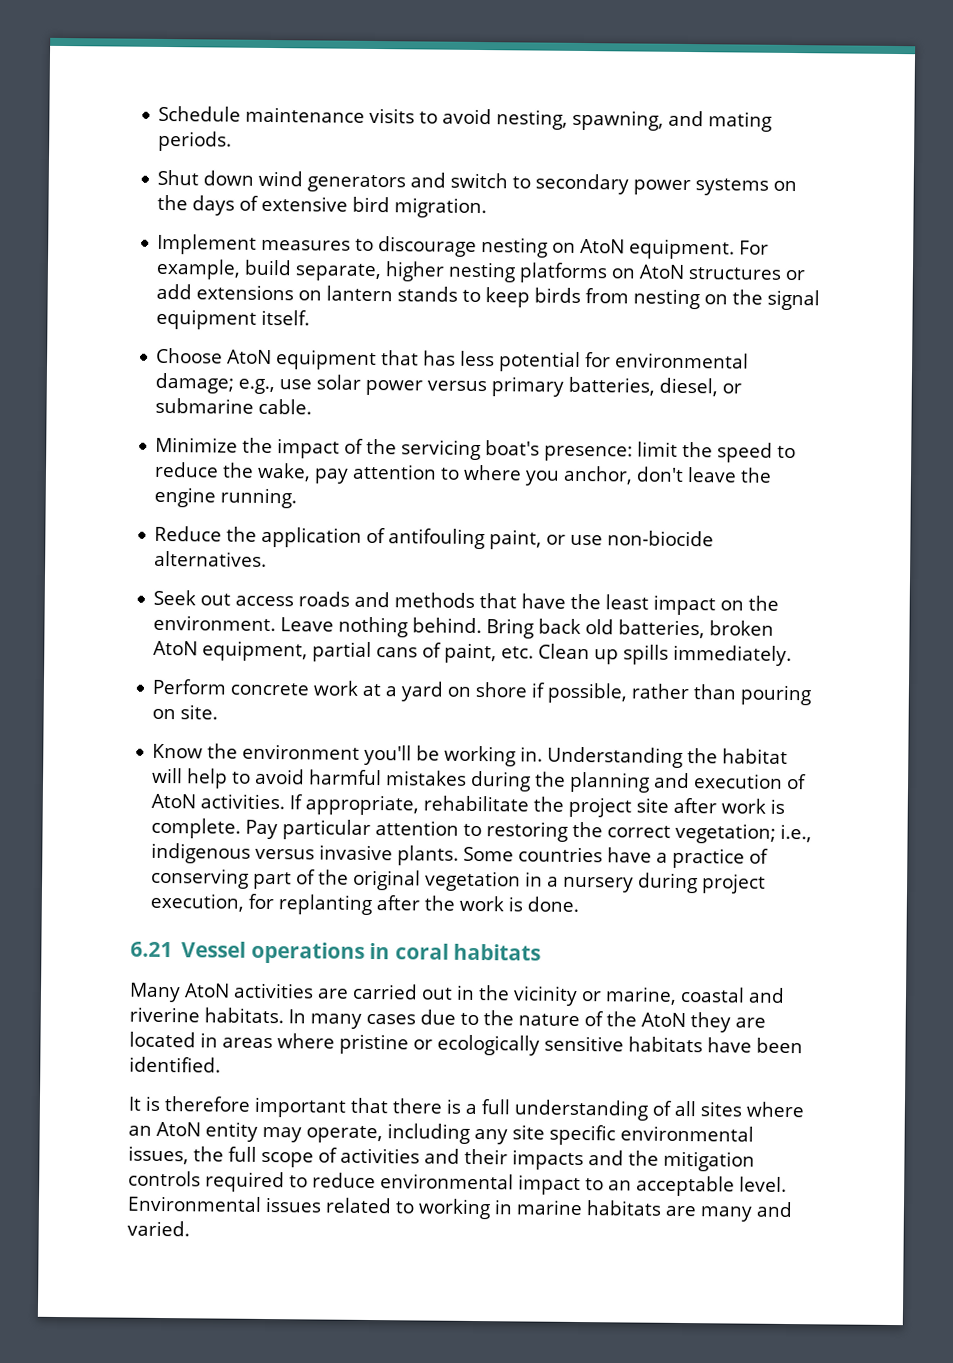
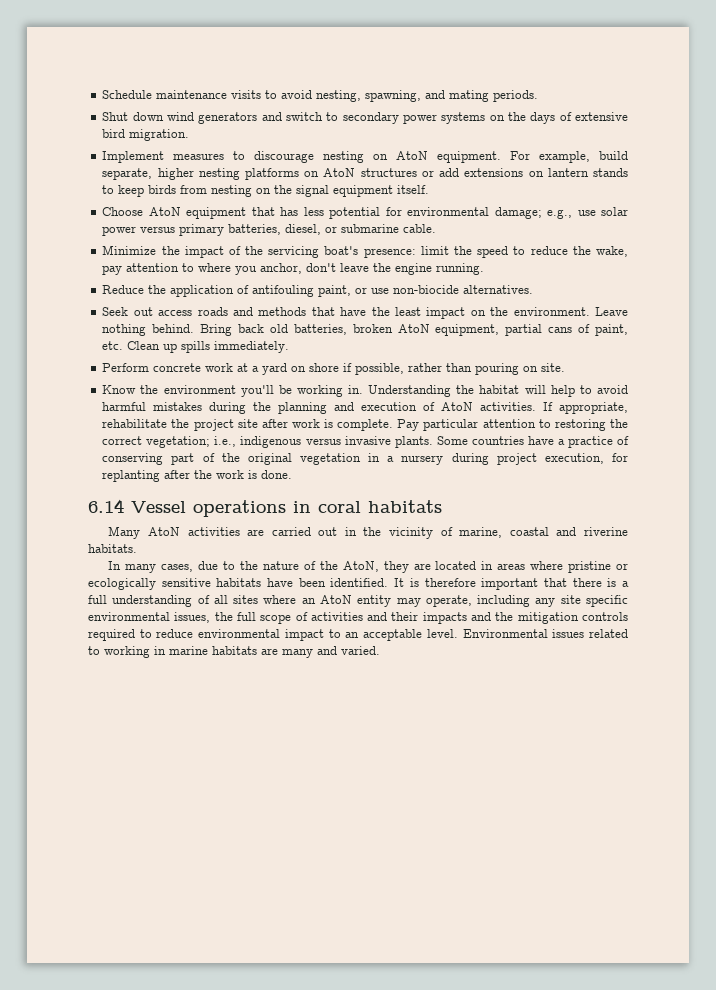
[130,941,173,958] 6.21 -> [88,499,124,513] 6.14
[581,991,602,1002] or -> [440,527,453,536] of
(284, 1015) none -> (137, 548) //
[366,1013,416,1025] cases -> [161,564,194,572] cases,
[641,1012,686,1028] AtoN -> [342,561,379,572] AtoN,
(221, 1064) // -> (389, 582) none

